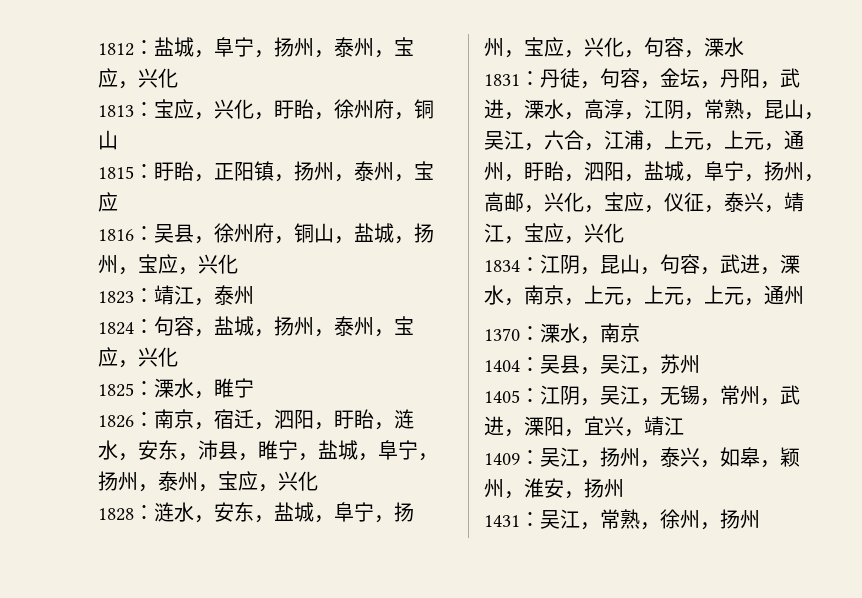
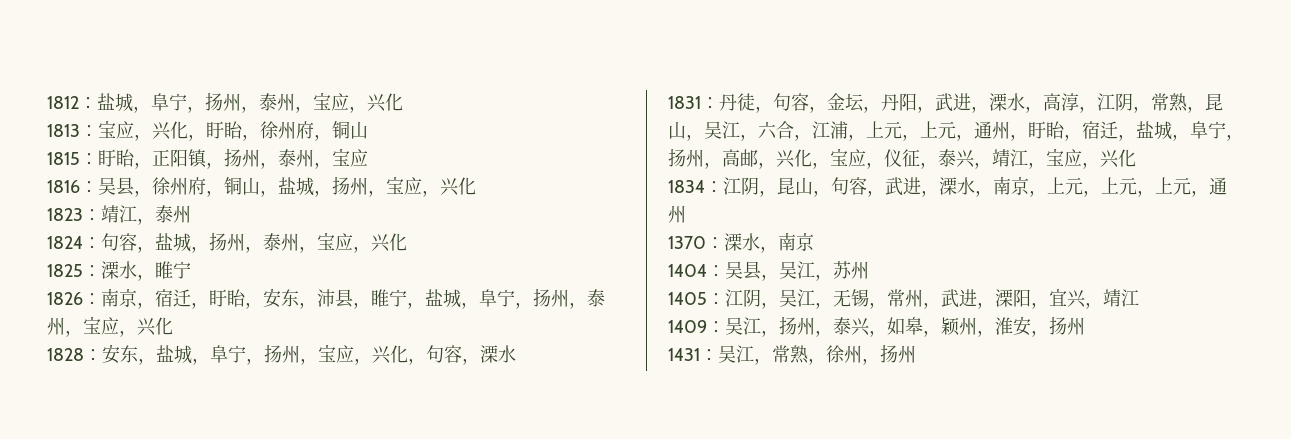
[274,409,414,430] [98,440,118,460] 泗阳，盱眙，涟水 -> [209,289,246,307] 盱眙
[154,502,214,523] 涟水， -> (102, 355) none
[584,161,624,181] 泗阳 -> [1082,121,1118,139] 宿迁

